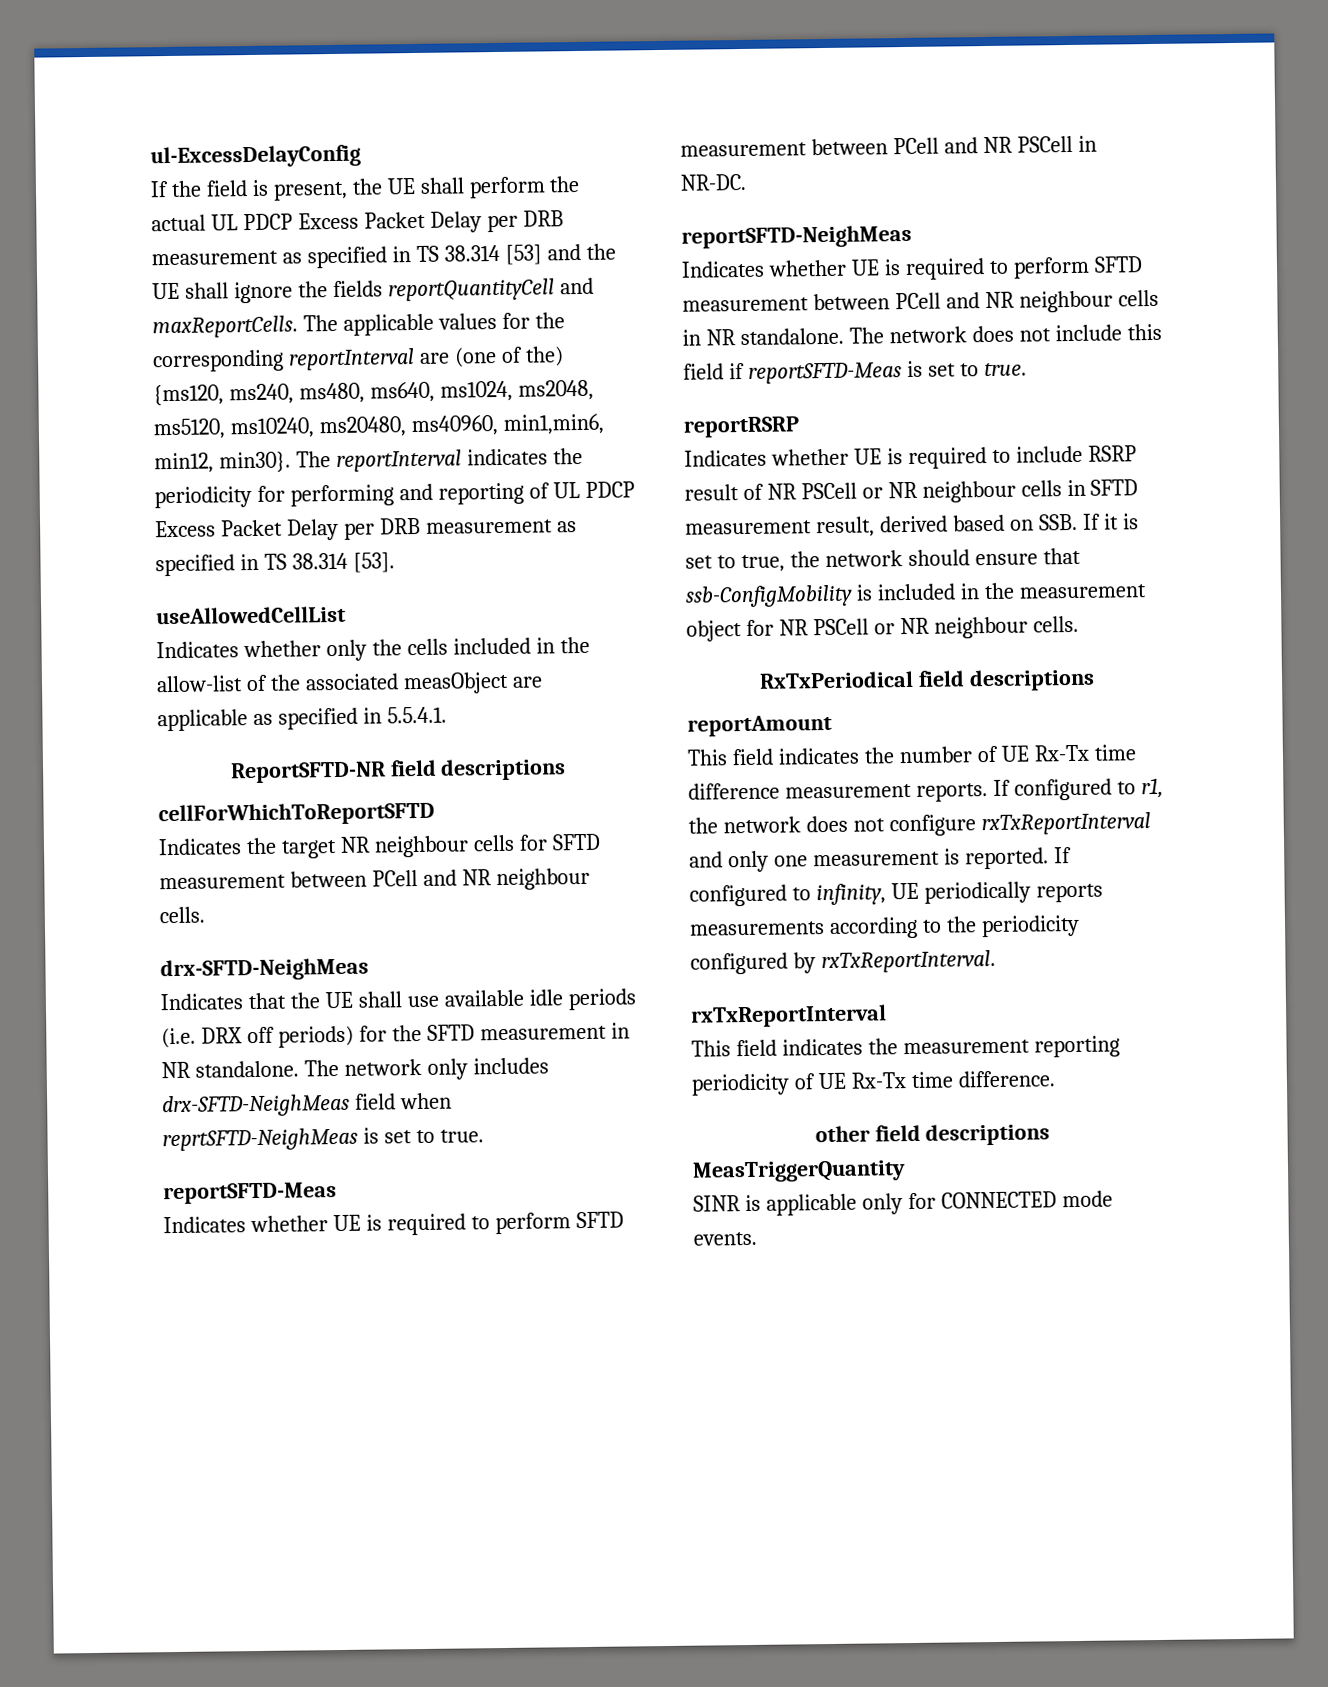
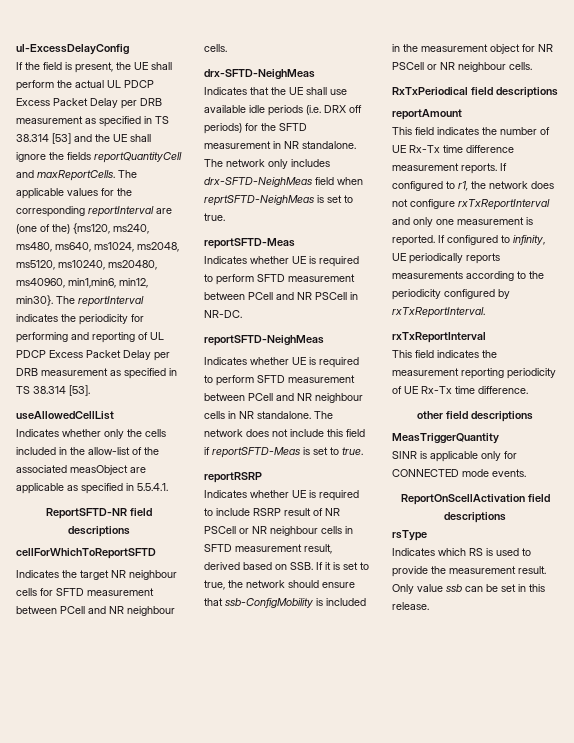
(757, 1238) none -> [400,494,550,505] [444,512,506,523] [392,530,427,541] [392,548,531,556] [392,566,546,577] [392,584,545,594] [392,602,429,610] // ReportOnScellActivation field descriptions // rsType // Indicates which RS is used to provide the measurement result. Only value ssb can be set in this release.

